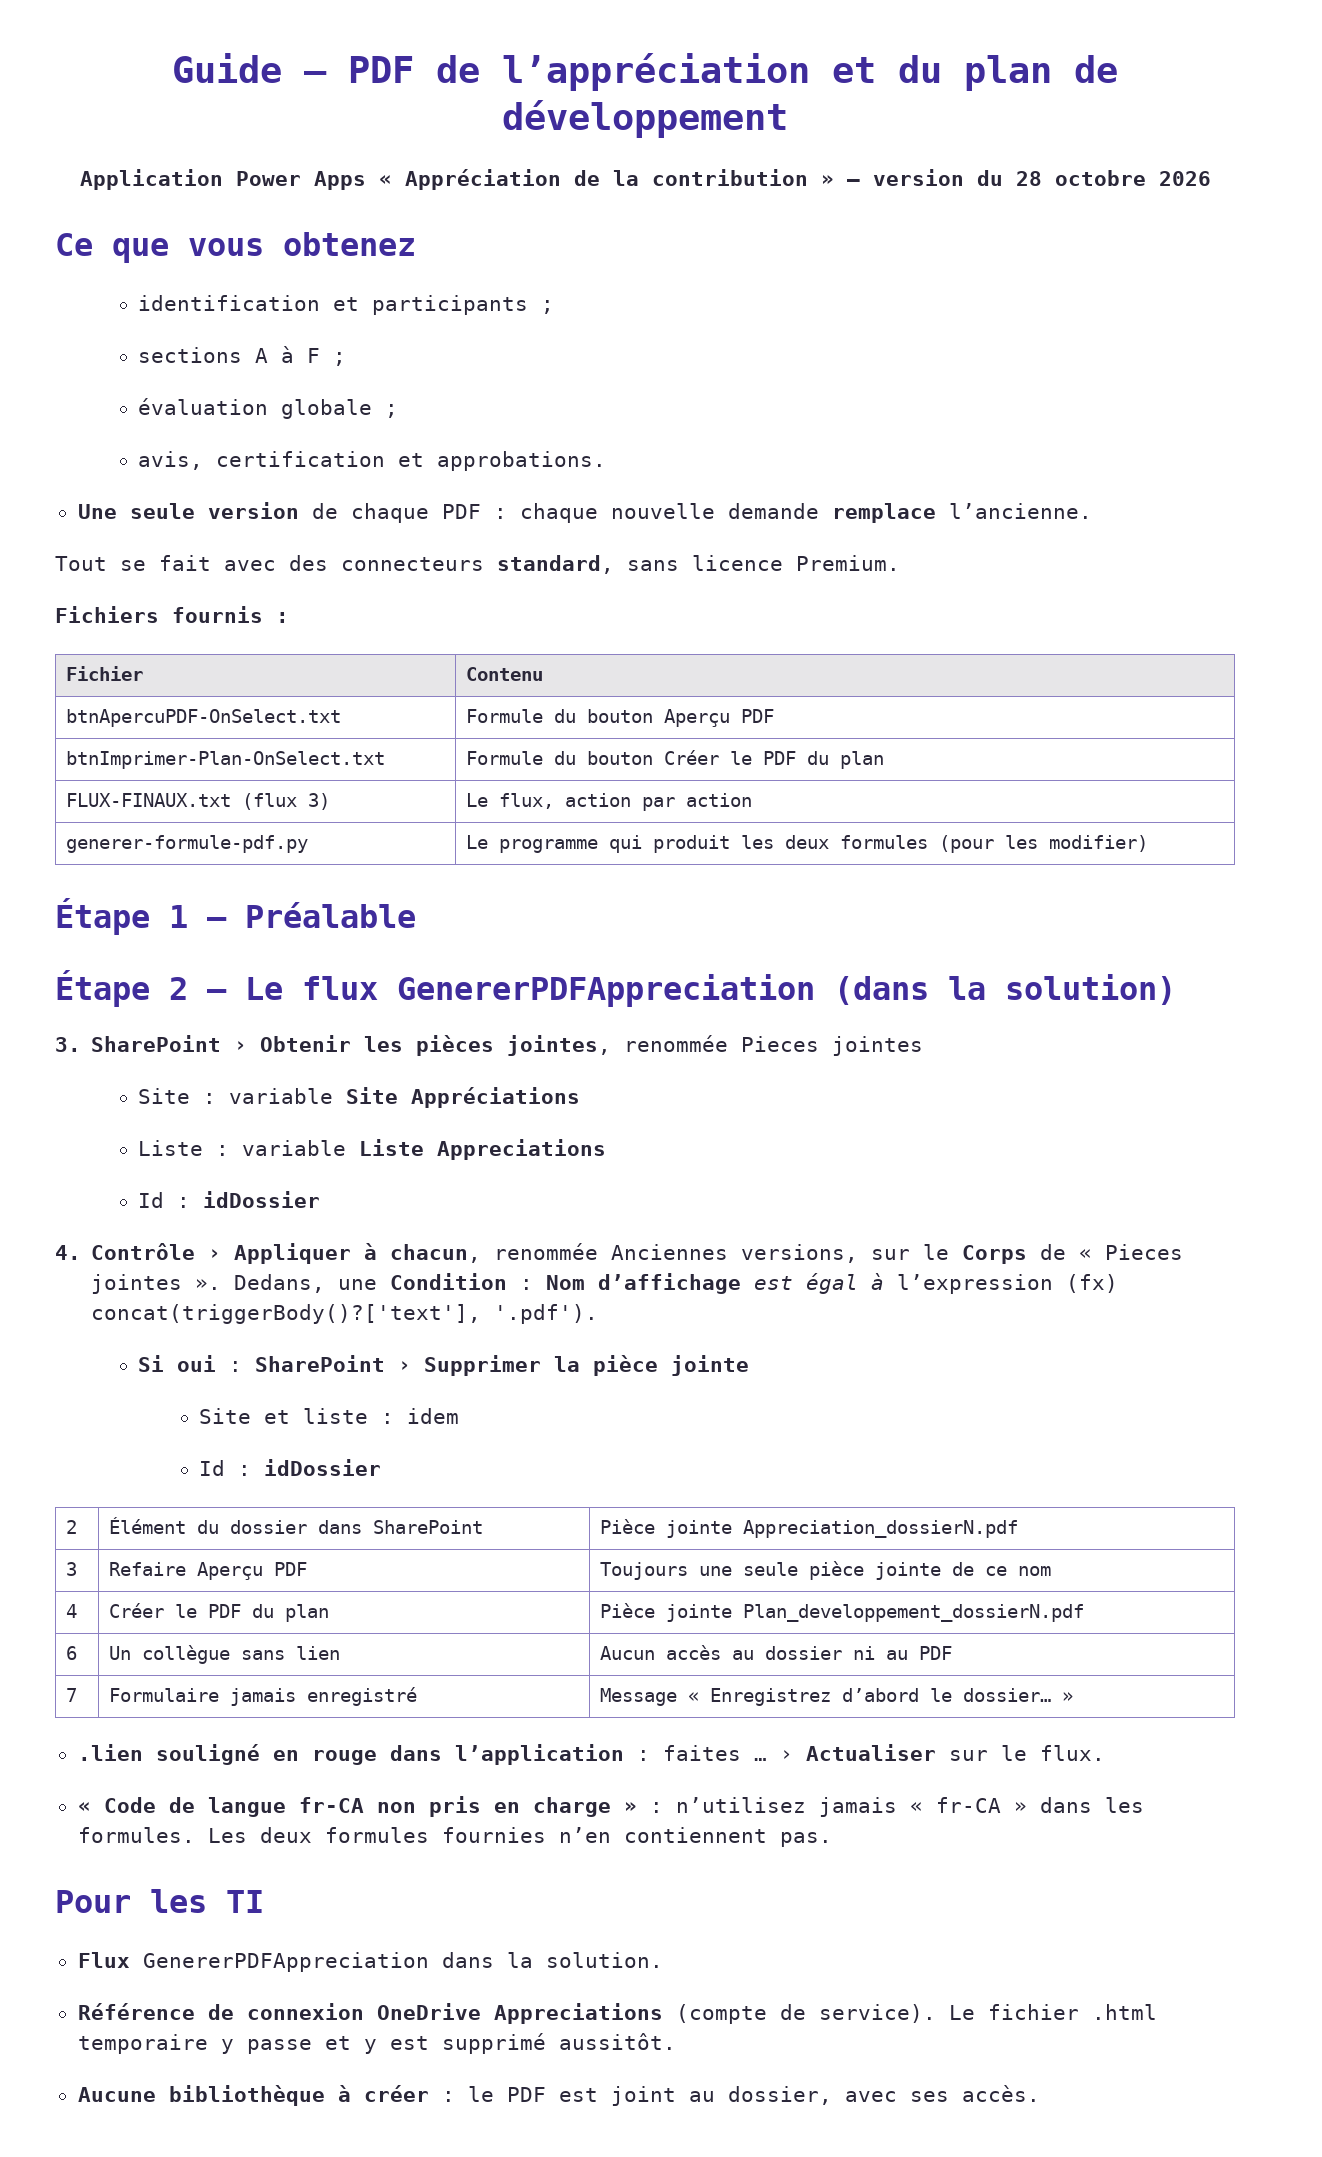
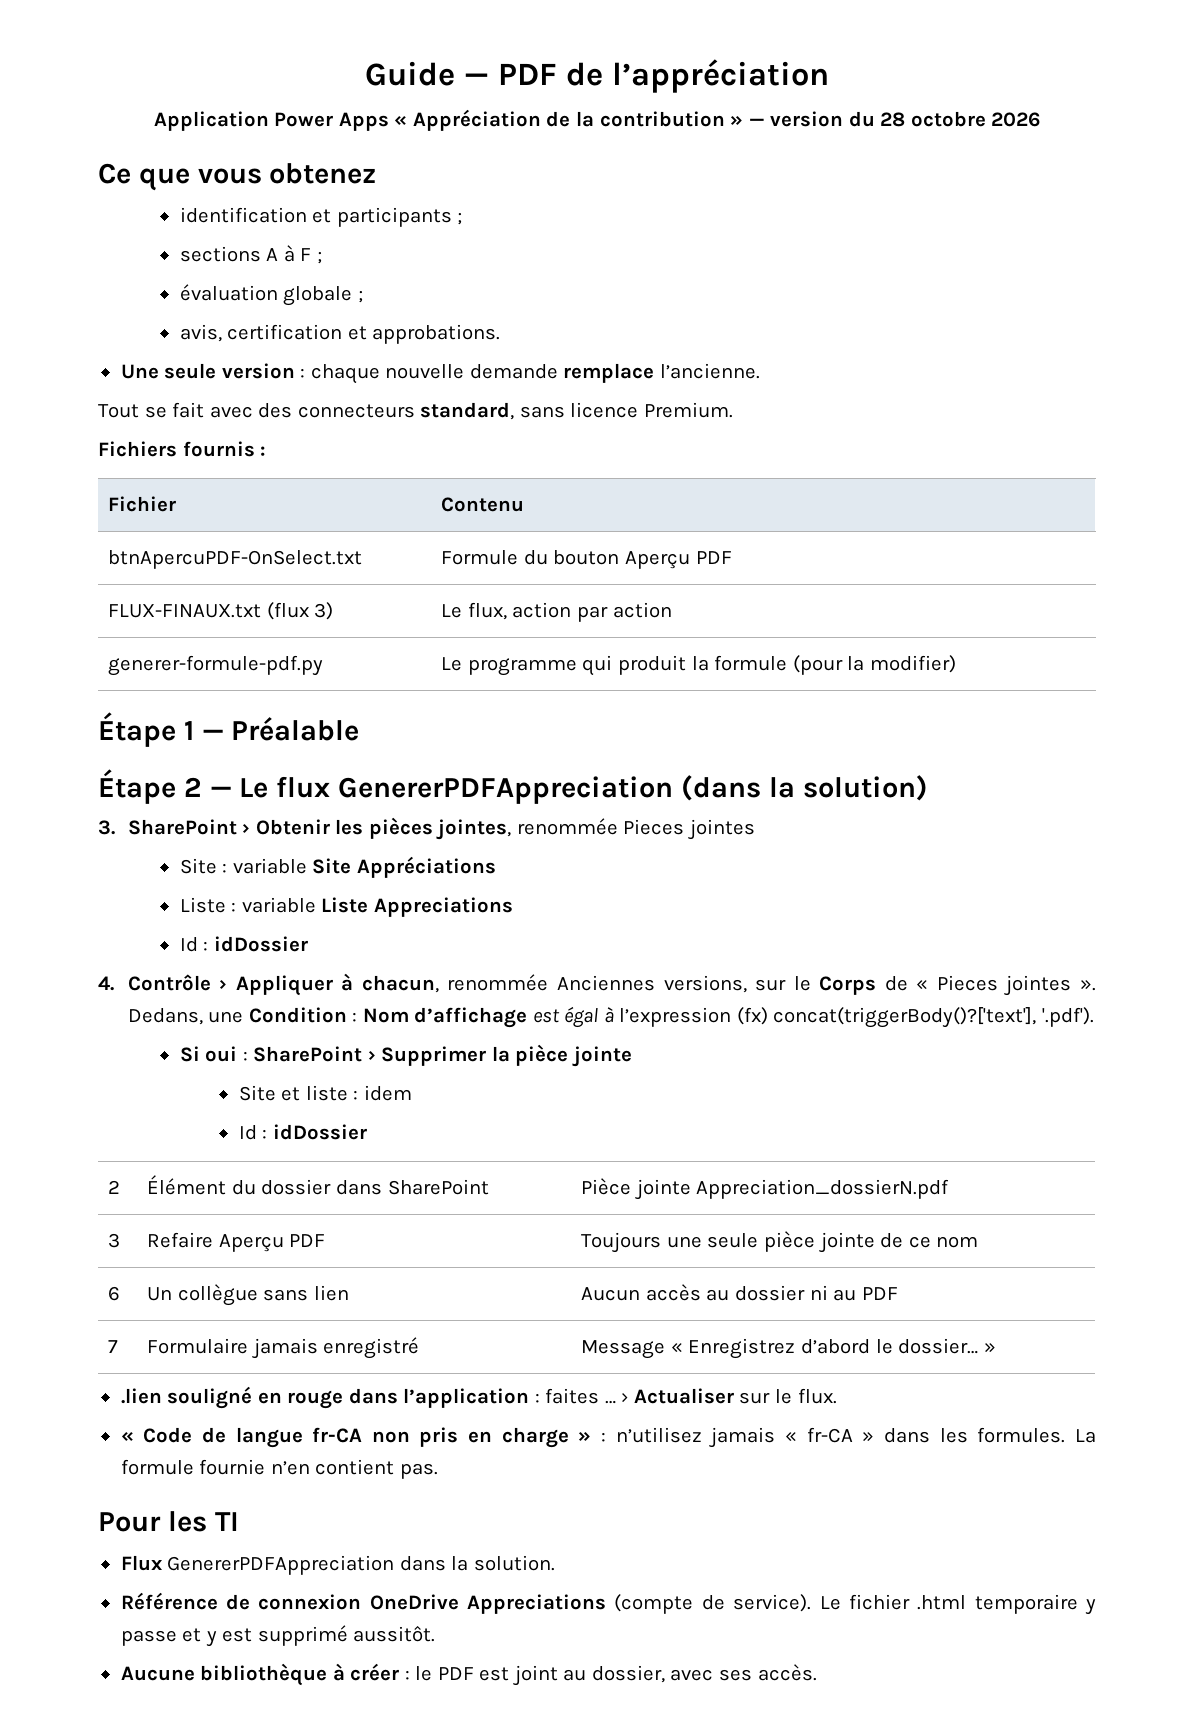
[832,55,1118,91] [502,100,788,138] et du plan de développement -> (829, 76) none
[311,503,481,523] de chaque PDF -> (295, 371) none
[65,751,385,769] [465,750,884,769] // btnImprimer-Plan-OnSelect.txt | Formule du bouton Créer le PDF du plan -> (732, 557) none
[740,835,1038,853] les deux formules (pour les -> [691,655,865,675] la formule (pour la
[65,1604,77,1618] [108,1603,329,1622] [599,1603,1084,1622] // 4 | Créer le PDF du plan | Pièce jointe Plan_developpement_dossierN.pdf -> (979, 1242) none
[207,1827,767,1843] Les deux formules fournies n’en contiennent -> [1075,1429,1097,1443] [120,1459,395,1475] La formule fournie n’en contient

